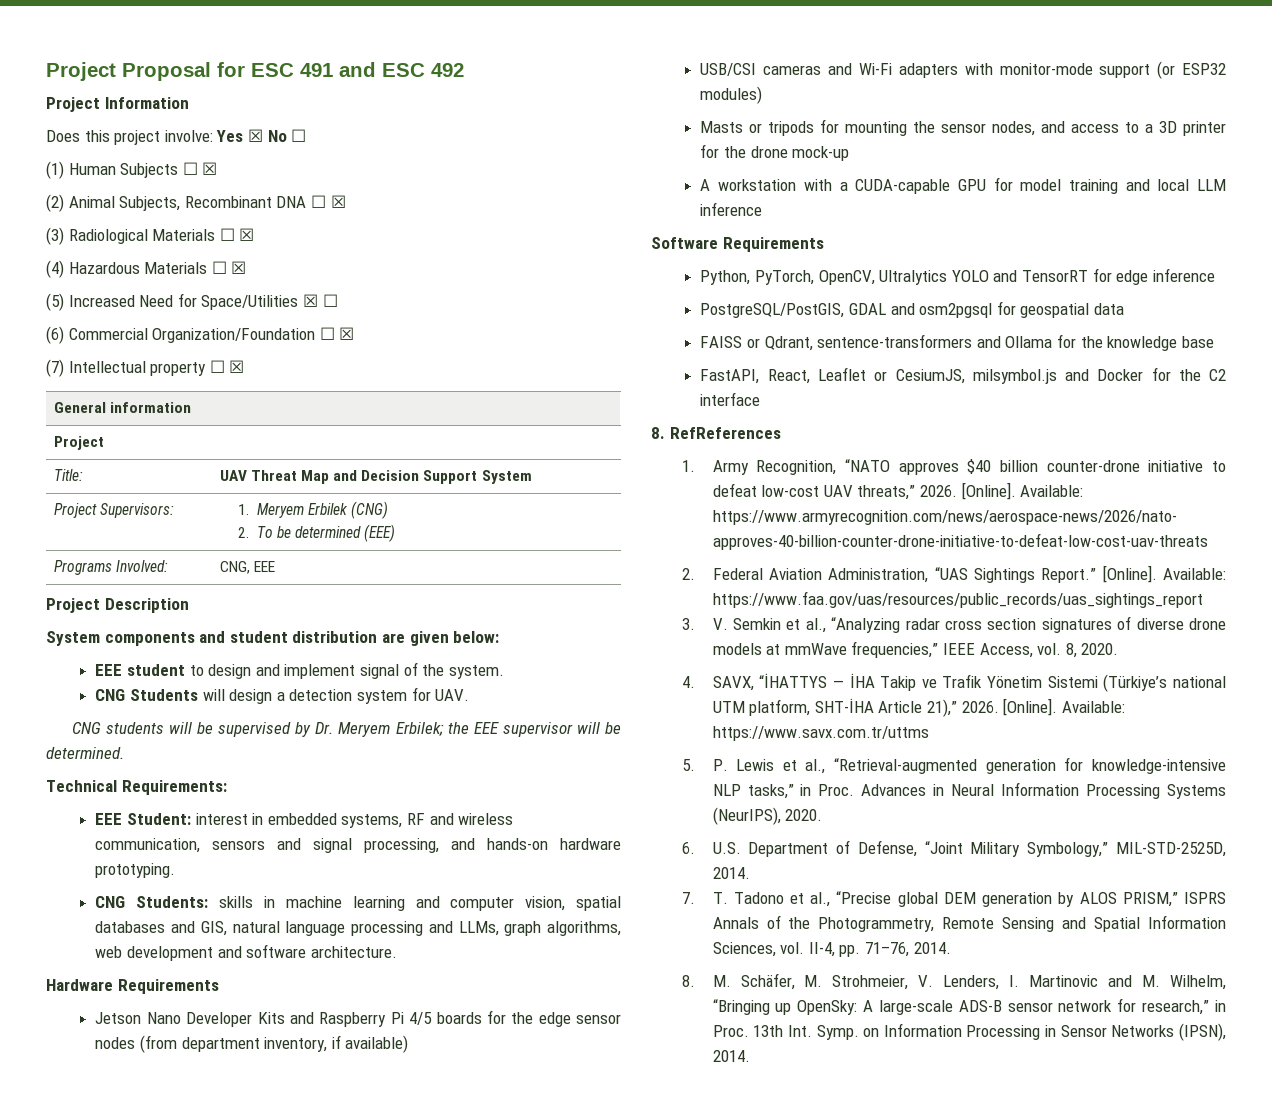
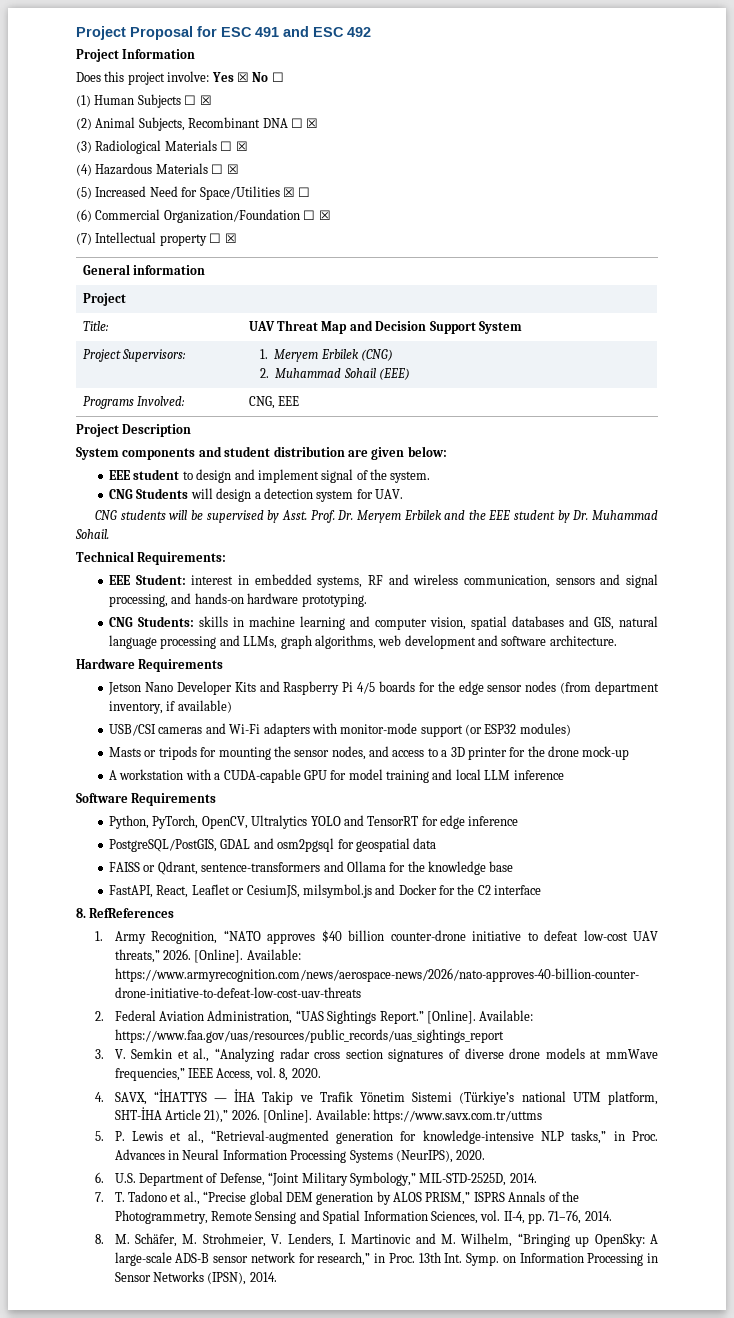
[256,526,362,538] To be determined -> [275,368,376,378] Muhammad Sohail
[315,722,622,737] [46,747,124,759] Dr. Meryem Erbilek; the EEE supervisor will be determined. -> [281,510,658,523] [75,529,109,539] Asst. Prof. Dr. Meryem Erbilek and the EEE student by Dr. Muhammad Sohail.

